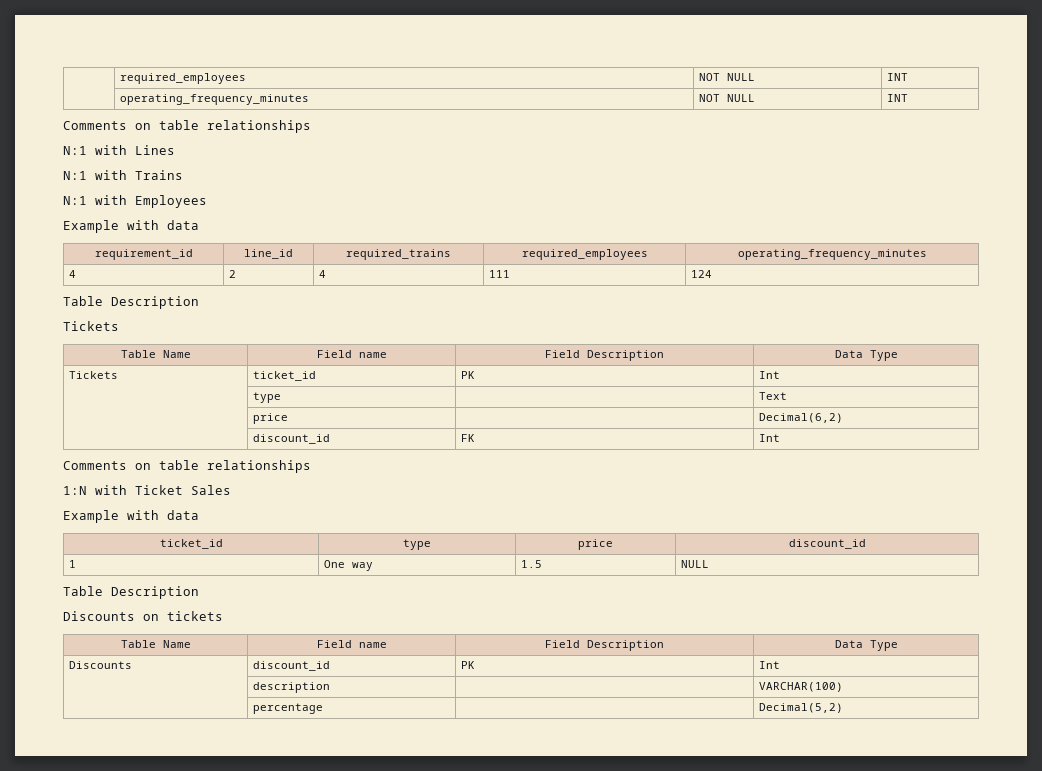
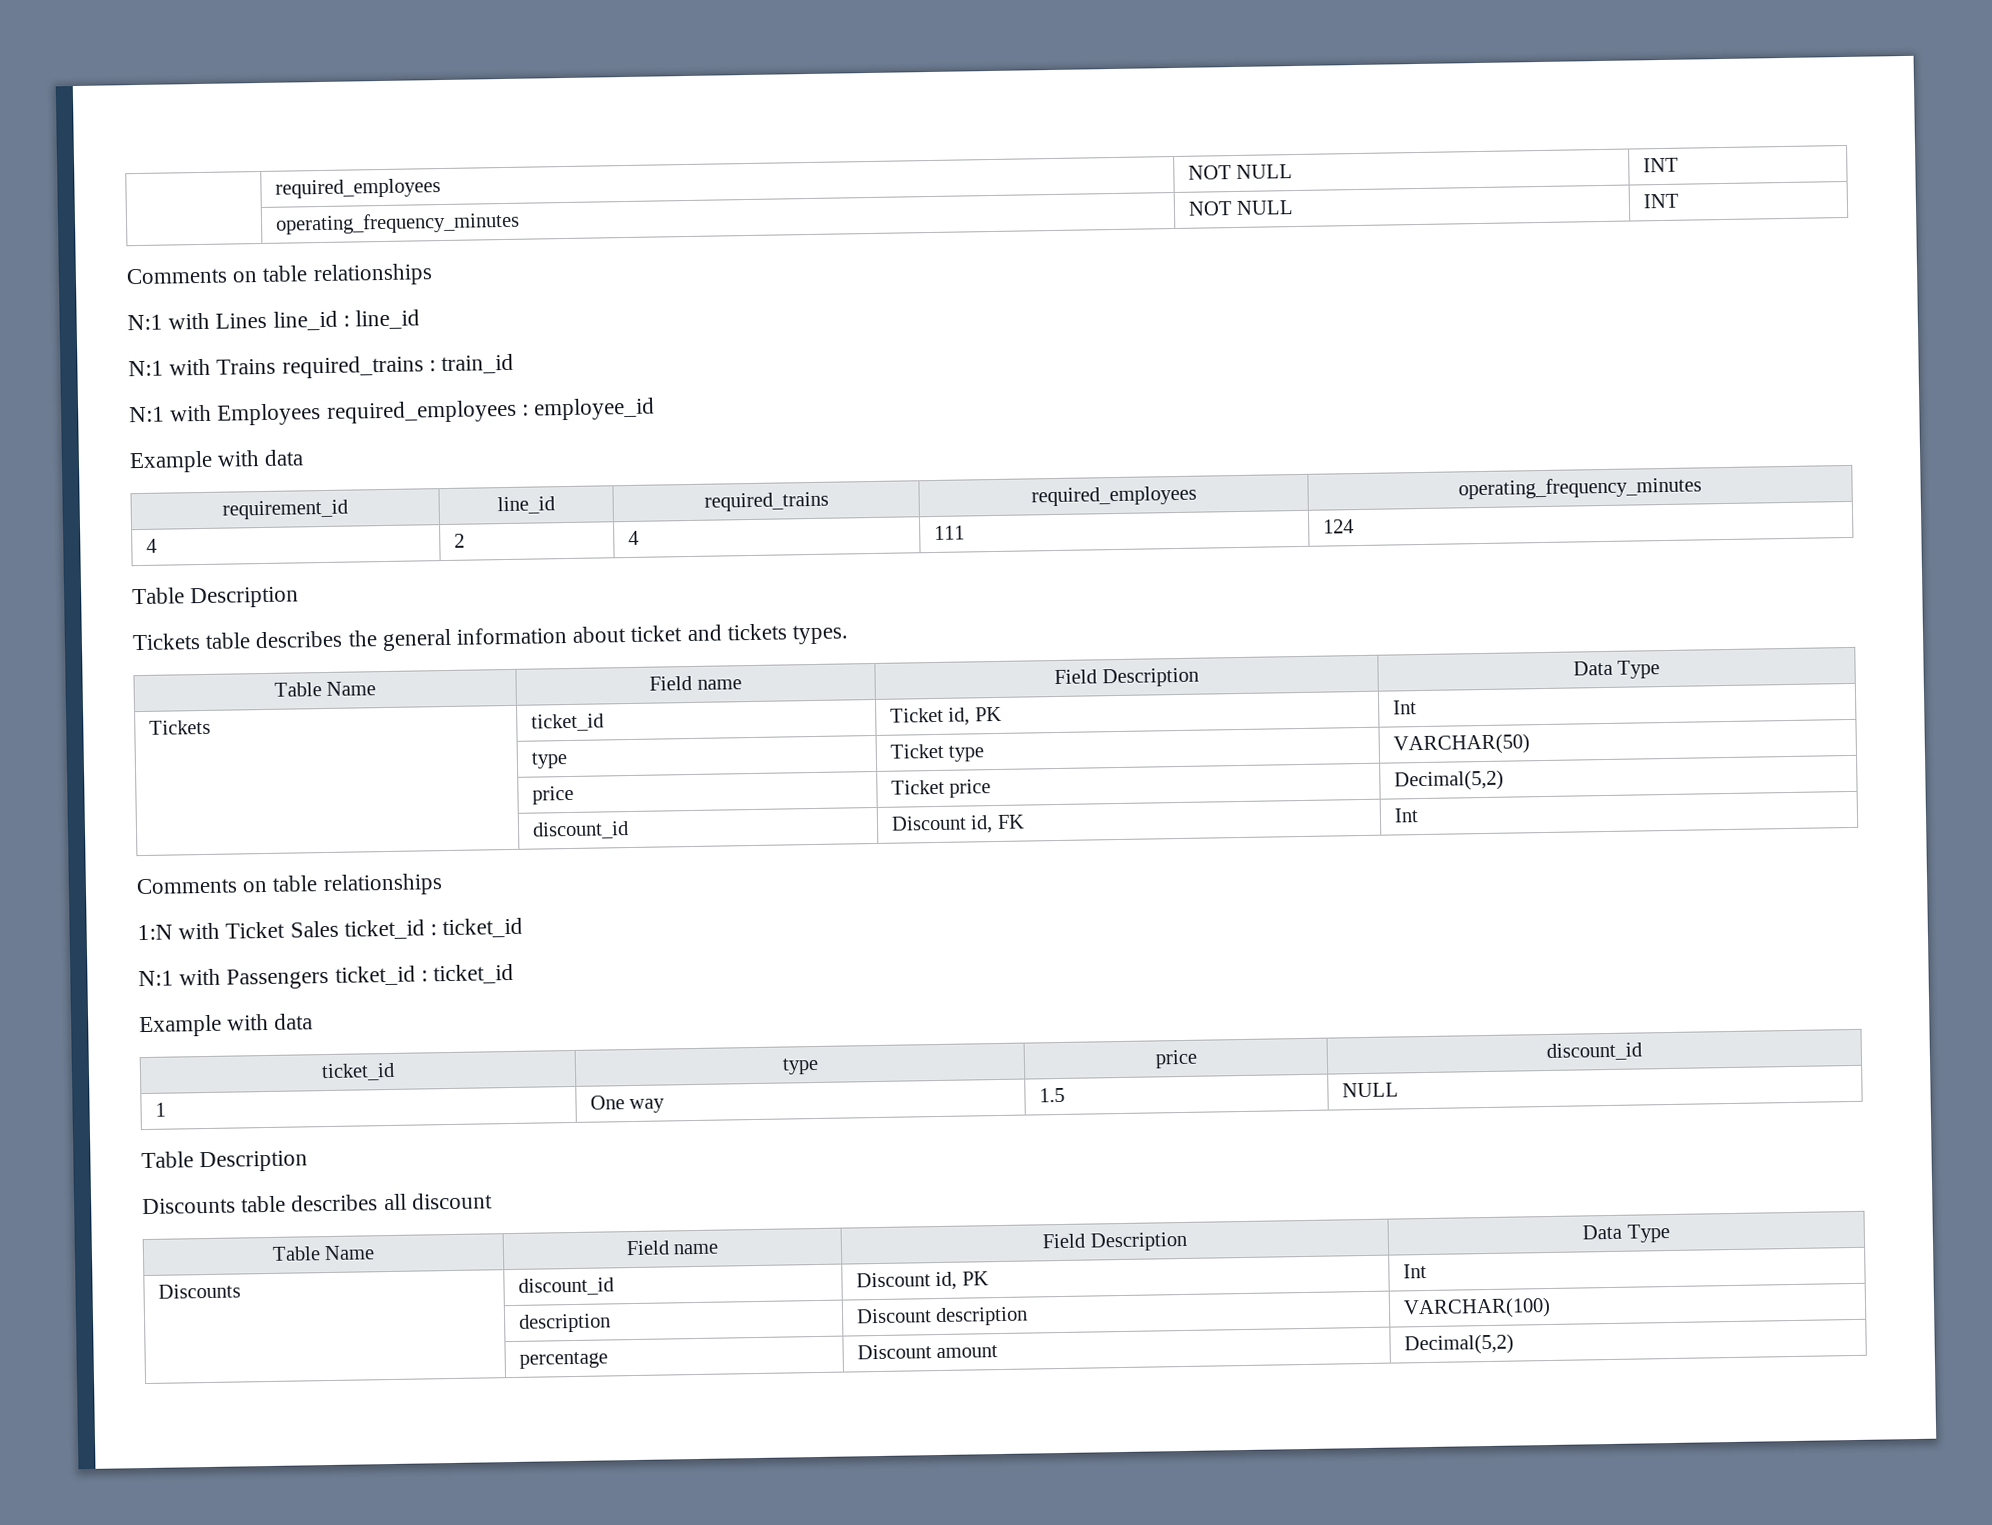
(175, 150) none -> [272,309,421,331] line_id : line_id
(183, 175) none -> [281,353,515,379] required_trains : train_id
(207, 201) none -> [326,397,656,424] required_employees : employee_id
(119, 326) none -> [205,623,850,652] table describes the general information about ticket and tickets types.
(316, 376) none -> [889,707,971,726] Ticket id,
[758,392,787,400] [252,413,288,424] [758,413,843,423] [252,434,330,444] | Text // | price | | Decimal(6,2) // | discount_id | -> [889,743,985,762] [1392,733,1530,756] [531,785,574,805] [890,779,992,798] [1393,769,1504,792] [531,821,629,840] [890,815,994,834] Ticket type | VARCHAR(50) // | price | Ticket price | Decimal(5,2) // | discount_id | Discount id,
(231, 490) none -> [343,917,524,940] [138,963,515,990] ticket_id : ticket_id // N:1 with Passengers ticket_id : ticket_id
[143,611,223,621] on tickets -> [241,1192,493,1213] table describes all discount
(330, 666) none -> [855,1271,958,1291] Discount id,
(330, 687) none -> [855,1306,1029,1327] Discount description
(323, 708) none -> [856,1344,999,1360] Discount amount

